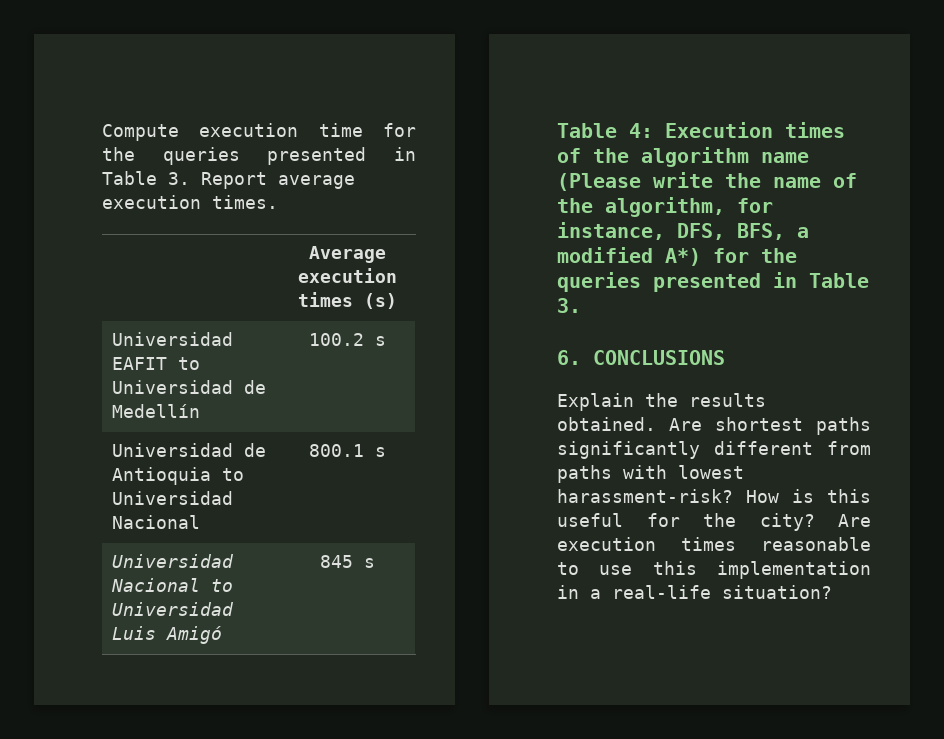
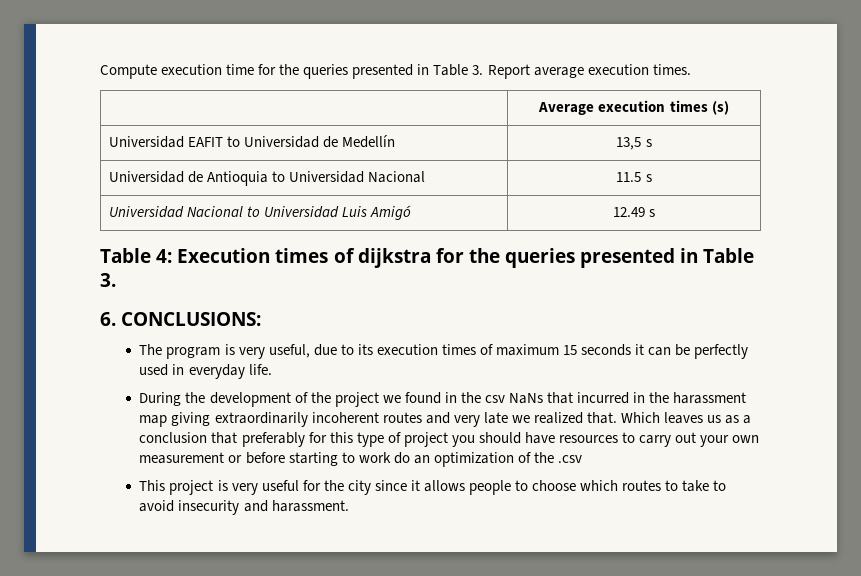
[308,333,364,346] 100.2 -> [616,137,642,150] 13,5
[308,444,364,457] 800.1 -> [616,172,642,182] 11.5
[319,555,353,568] 845 -> [612,207,645,217] 12.49
[593,147,809,167] [557,172,857,191] [557,197,773,217] [557,222,809,240] [557,247,701,266] the algorithm name (Please write the name of the algorithm, for instance, DFS, BFS, a modified A*) -> [357,248,431,268] dijkstra
[593,350,725,365] [557,393,766,411] [557,417,871,435] [557,441,871,459] [557,465,744,483] [557,489,871,503] [557,513,871,531] [557,537,871,551] [557,561,871,579] [557,585,832,599] CONCLUSIONS // Explain the results obtained. Are shortest paths significantly different from paths with lowest harassment-risk? How is this useful for the city? Are execution times reasonable to use this implementation in a real-life situation? -> [121,312,262,326] [139,344,749,359] [139,364,272,379] [139,392,747,407] [139,412,752,427] [139,432,760,447] [139,452,582,467] [139,480,727,495] [139,500,349,515] CONCLUSIONS: // The program is very useful, due to its execution times of maximum 15 seconds it can be perfectly used in everyday life. // During the development of the project we found in the csv NaNs that incurred in the harassment map giving extraordinarily incoherent routes and very late we realized that. Which leaves us as a conclusion that preferably for this type of project you should have resources to carry out your own measurement or before starting to work do an optimization of the .csv // This project is very useful for the city since it allows people to choose which routes to take to avoid insecurity and harassment.

